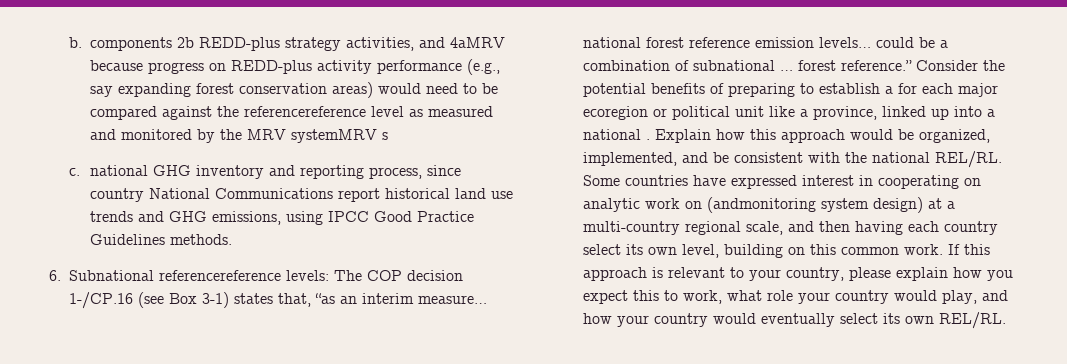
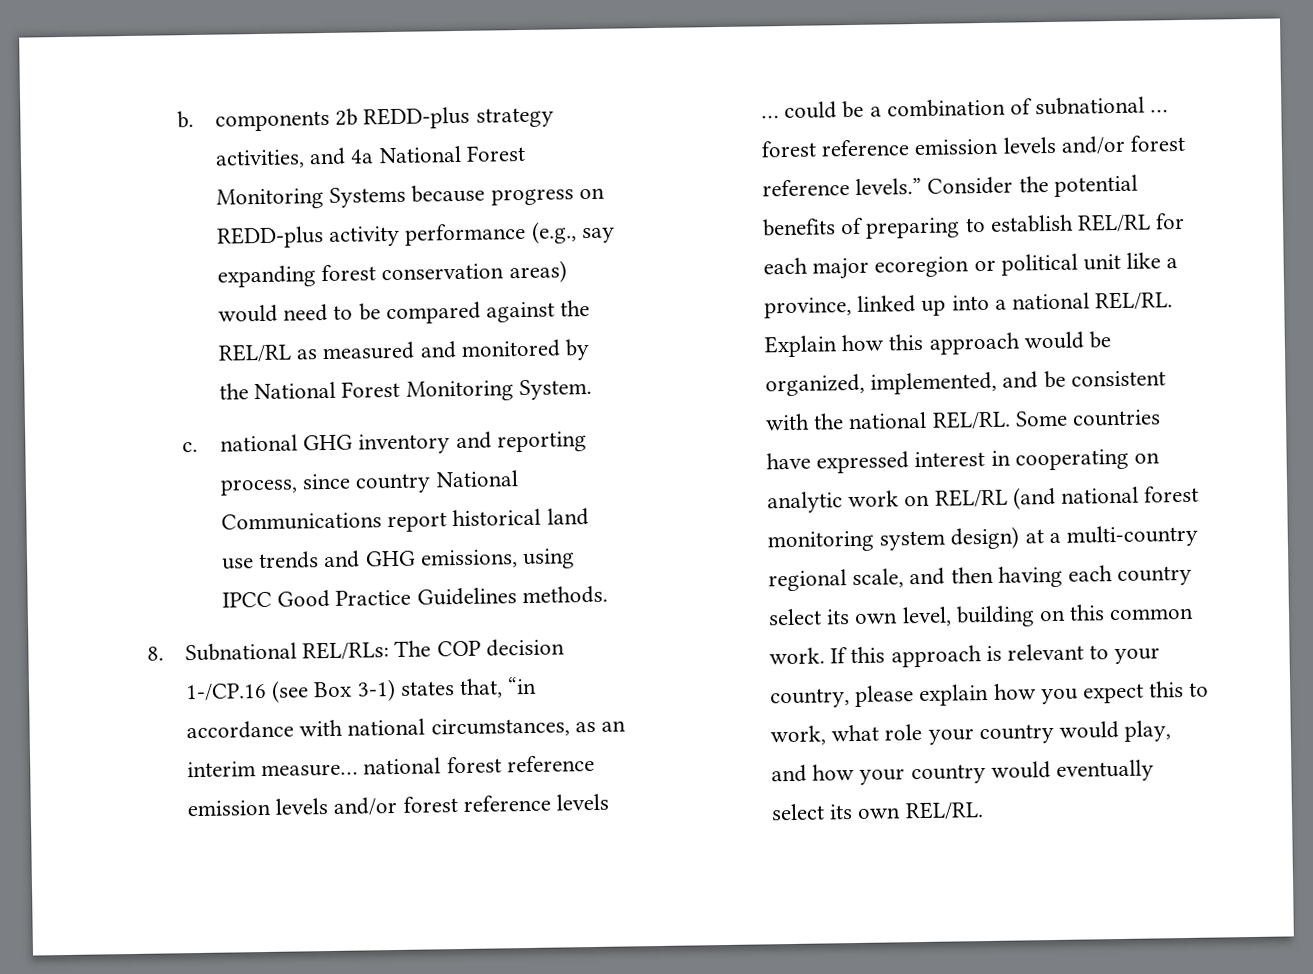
[450,37,506,48] 4aMRV -> [350,144,526,164] [215,186,407,210] 4a National Forest Monitoring Systems
[244,106,405,117] referencereference level -> [217,343,292,363] REL/RL
[247,129,389,143] MRV systemMRV s -> [254,378,592,402] National Forest Monitoring System.
[49,270,330,281] 6. Subnational referencereference levels: -> [146,641,390,662] 8. Subnational REL/RLs:
[315,293,336,304] “as -> [507,676,538,695] [185,717,596,740] “in accordance with national circumstances, as
[819,37,872,48] levels… -> [275,793,610,816] [760,115,779,119] levels and/or forest reference levels …
[841,60,913,71] reference.” -> [821,134,1186,157] [761,177,923,197] reference emission levels and/or forest reference levels.”
[885,86,894,94] a -> [1077,213,1152,233] REL/RL
[646,139,651,140] . -> [1095,291,1174,311] REL/RL.
[707,197,817,213] (andmonitoring -> [934,485,1200,510] [766,530,874,553] REL/RL (and national forest monitoring

